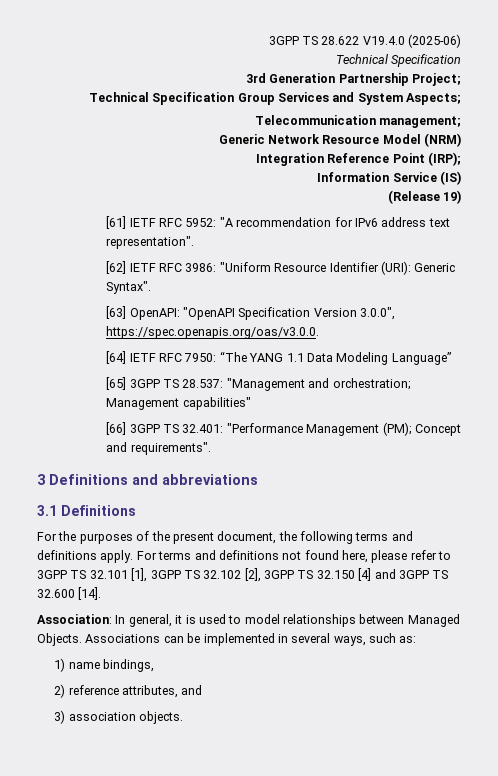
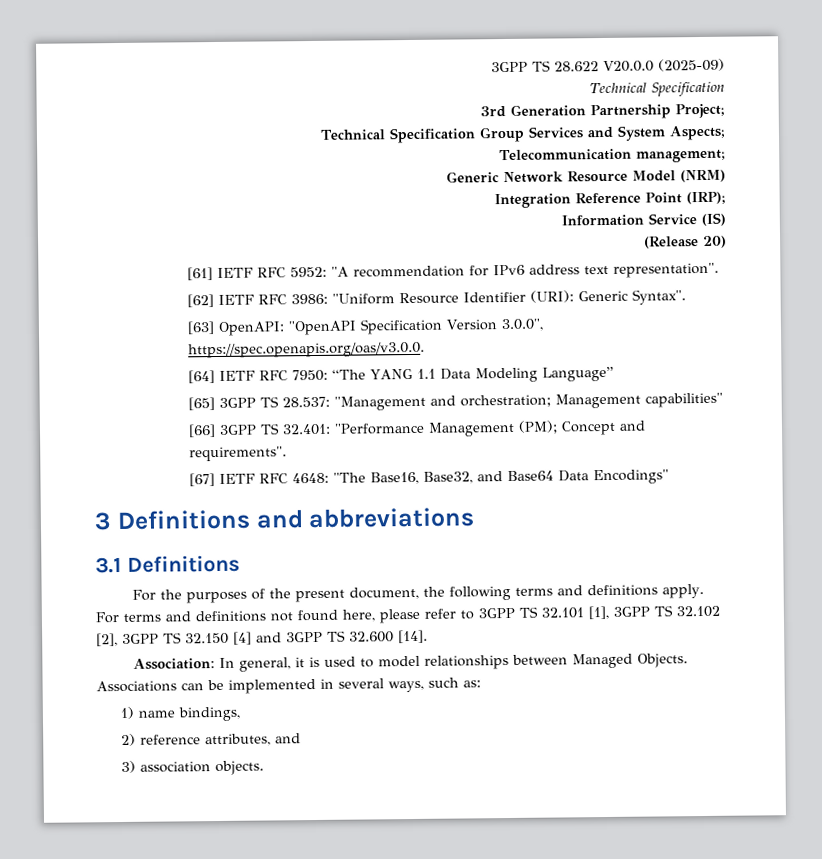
[362,34,461,48] V19.4.0 (2025-06) -> [603,58,725,73] V20.0.0 (2025-09)
[443,190,461,204] 19) -> [703,235,727,248] 20)
(211, 448) none -> [188,469,669,487] // [67] IETF RFC 4648: "The Base16, Base32, and Base64 Data Encodings"

